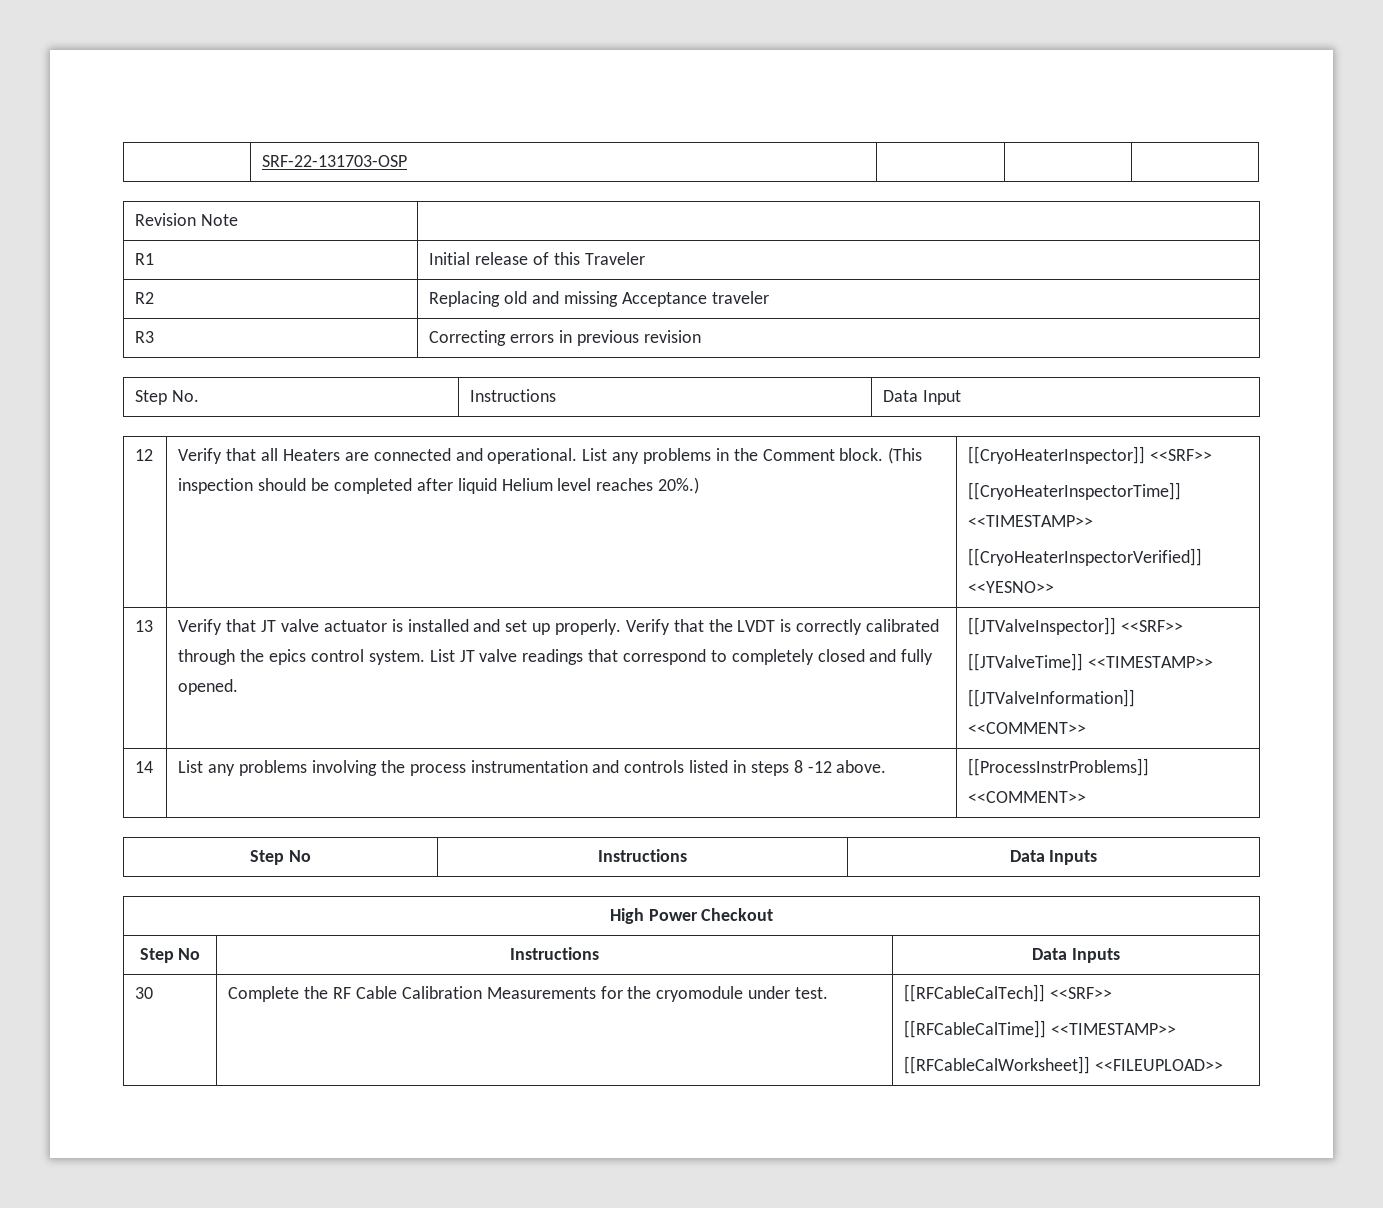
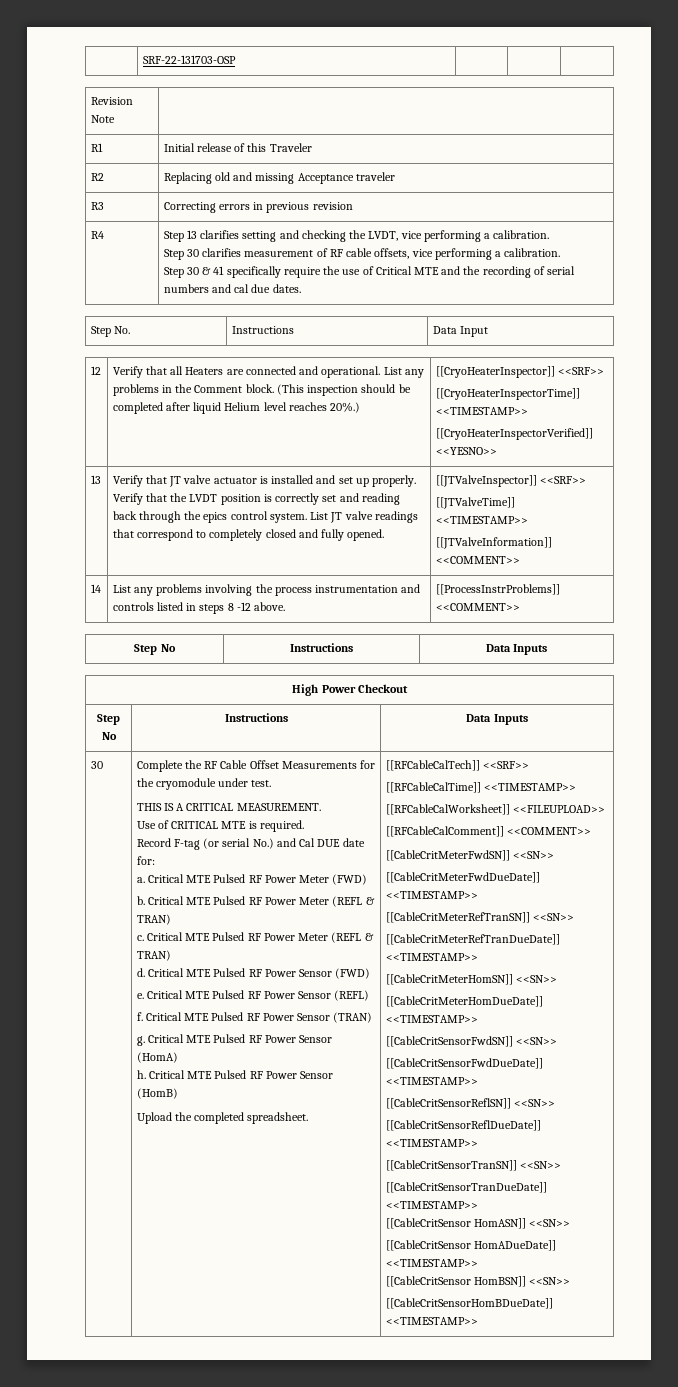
(701, 336) none -> [90,231,104,239] [163,230,550,242] [163,248,561,260] [163,266,576,278] [163,284,301,293] // R4 | Step 13 clarifies setting and checking the LVDT, vice performing a calibration. // Step 30 clarifies measurement of RF cable offsets, vice performing a calibration. // Step 30 & 41 specifically require the use of Critical MTE and the recording of serial numbers and cal due dates.
(776, 626) none -> [220,494,261,505] position
[865,619,939,632] calibrated -> [322,493,400,505] [112,511,137,520] set and reading back
[401,986,482,999] Calibration -> [249,760,279,769] Offset
(828, 993) none -> [136,803,321,811] [136,820,304,832] [136,838,365,850] [136,856,155,865] [136,874,368,885] [136,896,375,907] [136,914,171,925] [136,932,374,943] [136,950,171,961] [136,968,371,979] [136,990,370,1001] [136,1012,373,1023] [136,1034,333,1046] [136,1052,178,1063] [136,1070,334,1079] [136,1088,178,1099] [136,1112,309,1124] // THIS IS A CRITICAL MEASUREMENT. // Use of CRITICAL MTE is required. // Record F-tag (or serial No.) and Cal DUE date for: // a. Critical MTE Pulsed RF Power Meter (FWD) // b. Critical MTE Pulsed RF Power Meter (REFL & TRAN) // c. Critical MTE Pulsed RF Power Meter (REFL & TRAN) // d. Critical MTE Pulsed RF Power Sensor (FWD) // e. Critical MTE Pulsed RF Power Sensor (REFL) // f. Critical MTE Pulsed RF Power Sensor (TRAN) // g. Critical MTE Pulsed RF Power Sensor (HomA) // h. Critical MTE Pulsed RF Power Sensor (HomB) // Upload the completed spreadsheet.
(1224, 1065) none -> [385,826,591,837] [385,850,554,861] [385,872,540,883] [385,891,478,899] [385,912,574,923] [385,934,560,945] [385,953,478,961] [385,974,557,985] [385,996,543,1007] [385,1015,478,1023] [385,1036,557,1047] [385,1058,543,1069] [385,1077,478,1085] [385,1098,555,1109] [385,1120,541,1131] [385,1139,478,1147] [385,1160,561,1171] [385,1182,547,1193] [385,1201,478,1209] [385,1218,571,1229] [385,1240,556,1251] [385,1259,478,1267] [385,1276,571,1287] [385,1298,553,1309] [385,1317,478,1325] // [[RFCableCalComment]] <<COMMENT>> // [[CableCritMeterFwdSN]] <<SN>> // [[CableCritMeterFwdDueDate]] <<TIMESTAMP>> // [[CableCritMeterRefTranSN]] <<SN>> // [[CableCritMeterRefTranDueDate]] <<TIMESTAMP>> // [[CableCritMeterHomSN]] <<SN>> // [[CableCritMeterHomDueDate]] <<TIMESTAMP>> // [[CableCritSensorFwdSN]] <<SN>> // [[CableCritSensorFwdDueDate]] <<TIMESTAMP>> // [[CableCritSensorReflSN]] <<SN>> // [[CableCritSensorReflDueDate]] <<TIMESTAMP>> // [[CableCritSensorTranSN]] <<SN>> // [[CableCritSensorTranDueDate]] <<TIMESTAMP>> // [[CableCritSensor HomASN]] <<SN>> // [[CableCritSensor HomADueDate]] <<TIMESTAMP>> // [[CableCritSensor HomBSN]] <<SN>> // [[CableCritSensorHomBDueDate]] <<TIMESTAMP>>

